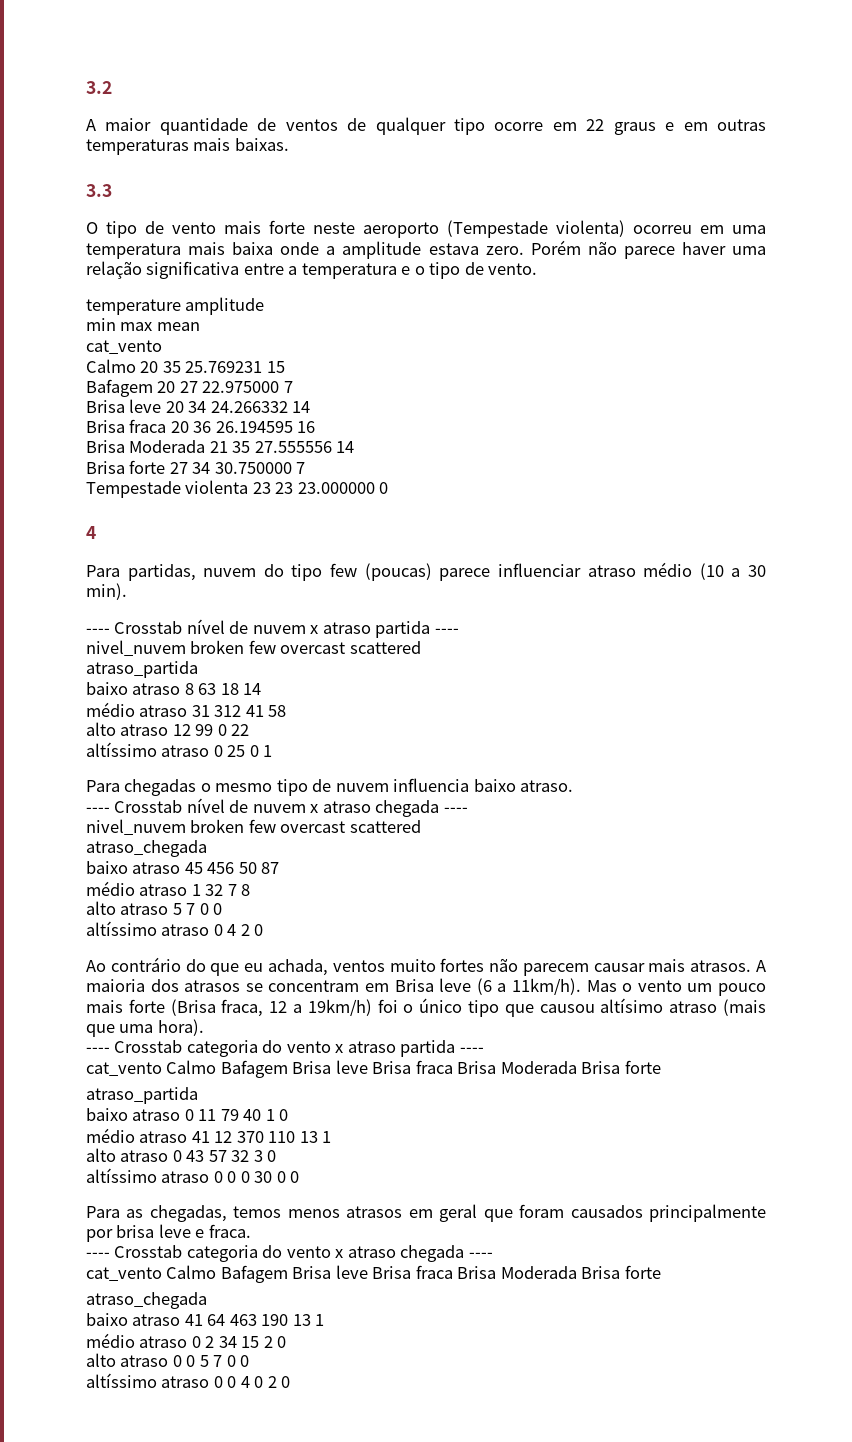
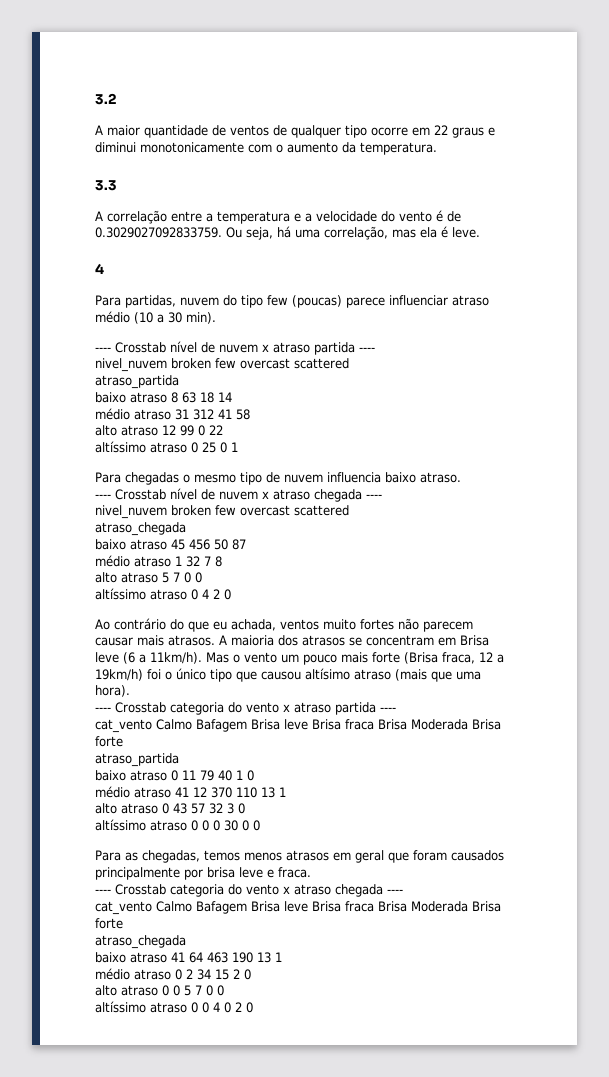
[683,119,767,131] [86,138,289,155] [86,184,112,197] [86,220,766,238] [86,240,767,259] [86,261,538,279] [86,297,265,315] [86,318,200,331] [86,340,162,354] [86,359,285,373] [86,379,293,397] [86,399,311,413] [86,419,316,433] [86,440,355,453] [86,460,306,474] [86,480,389,498] em outras temperaturas mais baixas. // 3.3 // O tipo de vento mais forte neste aeroporto (Tempestade violenta) ocorreu em uma temperatura mais baixa onde a amplitude estava zero. Porém não parece haver uma relação significativa entre a temperatura e o tipo de vento. // temperature amplitude // min max mean // cat_vento // Calmo 20 35 25.769231 15 // Bafagem 20 27 22.975000 7 // Brisa leve 20 34 24.266332 14 // Brisa fraca 20 36 26.194595 16 // Brisa Moderada 21 35 27.555556 14 // Brisa forte 27 34 30.750000 7 // Tempestade violenta 23 23 23.000000 0 -> [95,142,437,155] [95,180,117,191] [95,210,461,224] [95,226,480,240] diminui monotonicamente com o aumento da temperatura. // 3.3 // A correlação entre a temperatura e a velocidade do vento é de 0.3029027092833759. Ou seja, há uma correlação, mas ela é leve.

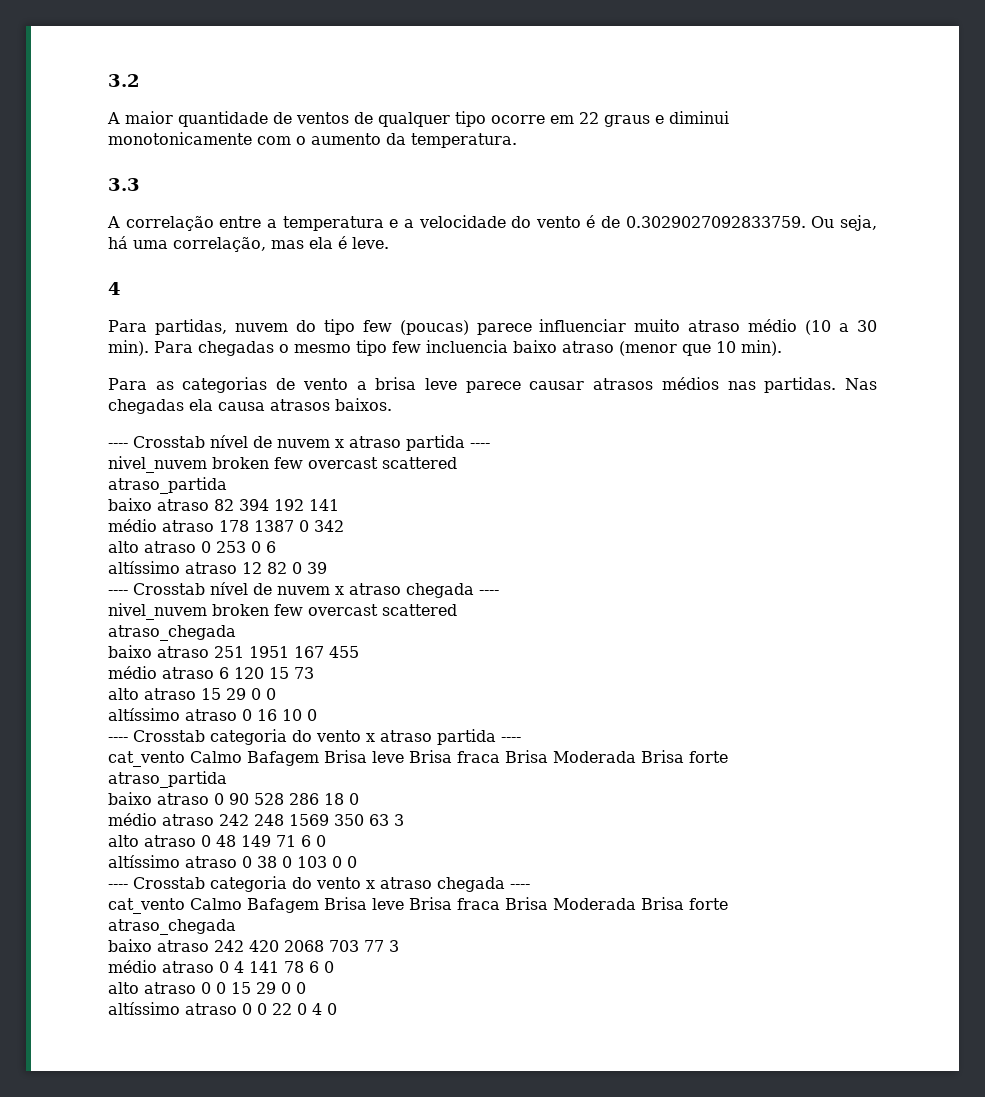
(448, 300) none -> [634,319,681,332] muito
(216, 318) none -> [154,340,782,356] [108,377,877,393] [108,398,392,414] Para chegadas o mesmo tipo few incluencia baixo atraso (menor que 10 min). // Para as categorias de vento a brisa leve parece causar atrasos médios nas partidas. Nas chegadas ela causa atrasos baixos.
[171,392,232,403] [95,408,250,420] [95,425,223,436] [95,441,238,453] [95,472,461,485] 8 63 18 14 // médio atraso 31 312 41 58 // alto atraso 12 99 0 22 // altíssimo atraso 0 25 0 1 // Para chegadas o mesmo tipo de nuvem influencia baixo atraso. -> [214,499,339,511] [108,519,344,532] [108,541,276,553] [108,561,327,574] 82 394 192 141 // médio atraso 178 1387 0 342 // alto atraso 0 253 0 6 // altíssimo atraso 12 82 0 39
[171,539,246,550] [95,555,222,567] [95,572,202,583] [95,588,231,600] [95,618,473,632] [95,635,489,646] [95,652,504,665] [95,668,481,682] [95,685,130,697] 45 456 50 87 // médio atraso 1 32 7 8 // alto atraso 5 7 0 0 // altíssimo atraso 0 4 2 0 // Ao contrário do que eu achada, ventos muito fortes não parecem causar mais atrasos. A maioria dos atrasos se concentram em Brisa leve (6 a 11km/h). Mas o vento um pouco mais forte (Brisa fraca, 12 a 19km/h) foi o único tipo que causou altísimo atraso (mais que uma hora). -> [214,646,359,658] [108,666,314,679] [108,688,276,700] [108,708,317,721] 251 1951 167 455 // médio atraso 6 120 15 73 // alto atraso 15 29 0 0 // altíssimo atraso 0 16 10 0
[182,770,243,781] 11 79 40 1 -> [229,793,344,805] 90 528 286 18
[175,787,286,798] [95,803,245,814] [95,819,260,831] [95,850,504,863] [95,867,311,880] 41 12 370 110 13 1 // alto atraso 0 43 57 32 3 0 // altíssimo atraso 0 0 0 30 0 0 // Para as chegadas, temos menos atrasos em geral que foram causados principalmente por brisa leve e fraca. -> [219,814,404,826] [108,835,326,847] [108,855,357,868] 242 248 1569 350 63 3 // alto atraso 0 48 149 71 6 0 // altíssimo atraso 0 38 0 103 0 0
[171,952,282,963] 41 64 463 190 13 1 -> [214,940,399,952] 242 420 2068 703 77 3
[186,969,240,980] 2 34 15 2 -> [234,961,319,973] 4 141 78 6
[184,985,202,996] 5 7 -> [231,982,276,994] 15 29
[213,1002,242,1013] 4 0 2 -> [272,1003,322,1015] 22 0 4

